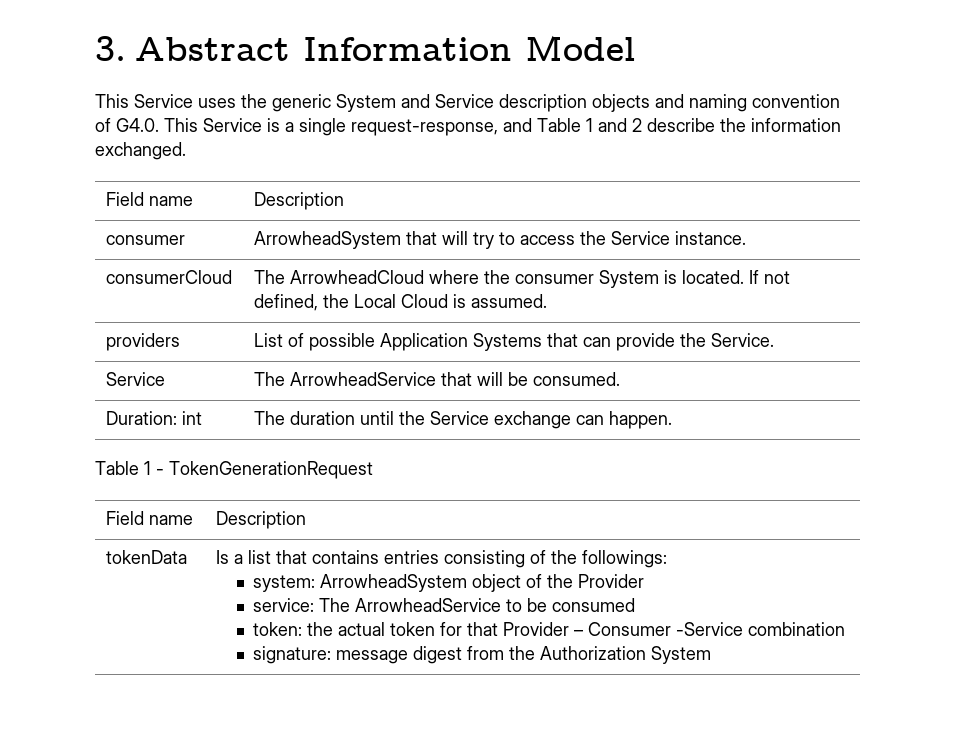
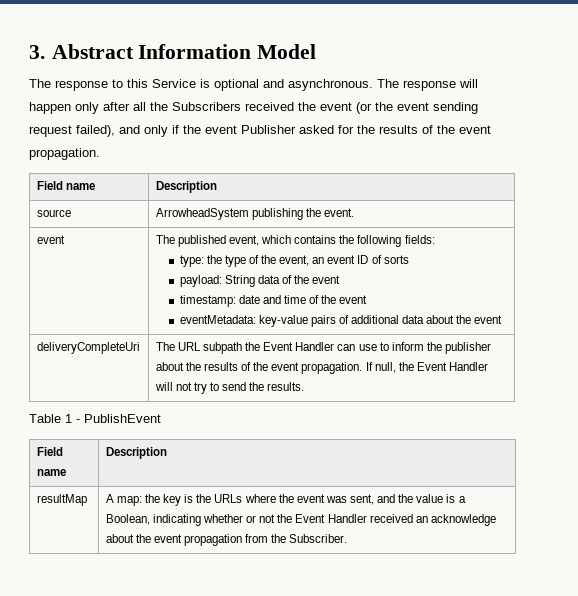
[95,94,840,112] [95,118,841,136] [95,142,186,160] [105,192,193,206] [253,192,344,210] [105,235,185,245] [253,231,746,249] [105,270,232,284] [253,270,790,288] [253,294,547,311] [105,333,180,351] [253,333,774,351] [105,372,165,386] [253,372,620,386] [105,411,202,425] [253,411,672,429] This Service uses the generic System and Service description objects and naming convention of G4.0. This Service is a single request-response, and Table 1 and 2 describe the information exchanged. // Field name | Description // consumer | ArrowheadSystem that will try to access the Service instance. // consumerCloud | The ArrowheadCloud where the consumer System is located. If not defined, the Local Cloud is assumed. // providers | List of possible Application Systems that can provide the Service. // Service | The ArrowheadService that will be consumed. // Duration: int | The duration until the Service exchange can happen. -> [29,79,478,91] [29,102,478,114] [29,125,491,137] [29,148,100,160] [36,181,95,190] [155,181,217,193] [36,209,71,217] [155,208,355,220] [36,235,65,244] [155,235,435,247] [179,255,409,267] [179,275,341,287] [179,295,368,307] [179,315,503,327] [36,342,140,354] [155,342,491,354] [155,362,488,374] [154,382,305,394] The response to this Service is optional and asynchronous. The response will happen only after all the Subscribers received the event (or the event sending request failed), and only if the event Publisher asked for the results of the event propagation. // Field name | Description // source | ArrowheadSystem publishing the event. // event | The published event, which contains the following fields: // type: the type of the event, an event ID of sorts // payload: String data of the event // timestamp: date and time of the event // eventMetadata: key-value pairs of additional data about the event // deliveryCompleteUri | The URL subpath the Event Handler can use to inform the publisher about the results of the event propagation. If null, the Event Handler will not try to send the results.
[169,461,373,479] [105,511,193,525] [215,511,306,529] [105,550,187,564] [215,550,667,568] [253,574,645,592] [253,598,636,612] [253,622,846,636] [253,646,712,664] TokenGenerationRequest // Field name | Description // tokenData | Is a list that contains entries consisting of the followings: // system: ArrowheadSystem object of the Provider // service: The ArrowheadService to be consumed // token: the actual token for that Provider – Consumer -Service combination // signature: message digest from the Authorization System -> [84,414,161,423] [36,447,63,456] [36,469,66,476] [105,447,167,459] [36,494,87,506] [105,494,466,506] [105,514,496,526] [105,534,348,546] PublishEvent // Field name | Description // resultMap | A map: the key is the URLs where the event was sent, and the value is a Boolean, indicating whether or not the Event Handler received an acknowledge about the event propagation from the Subscriber.

